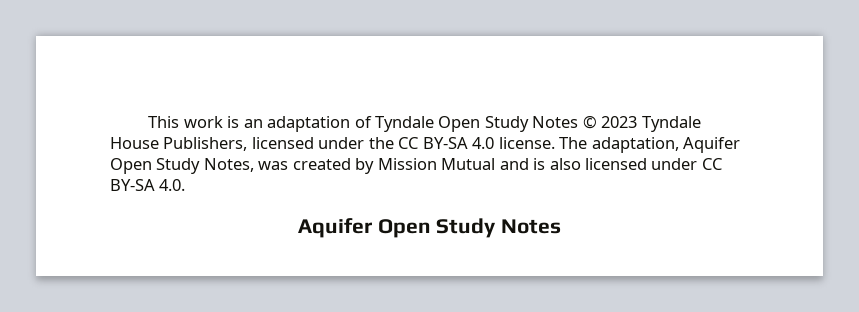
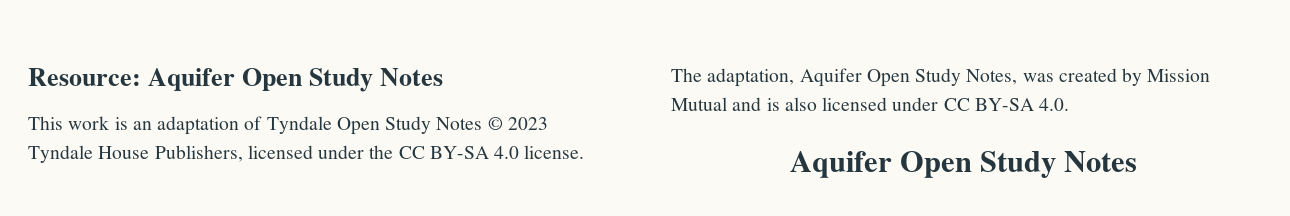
(148, 122) none -> [28,68,444,92] Resource: Aquifer Open Study Notes //

